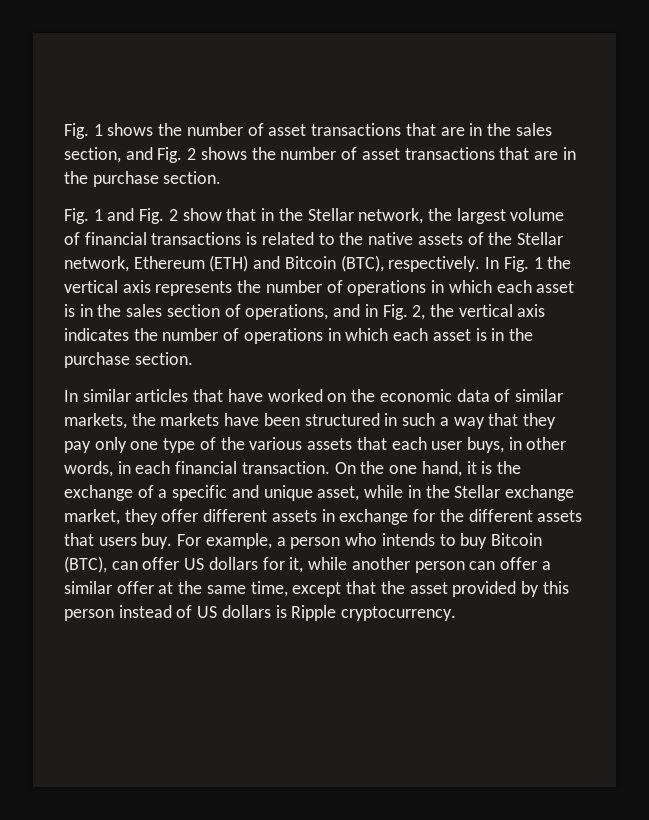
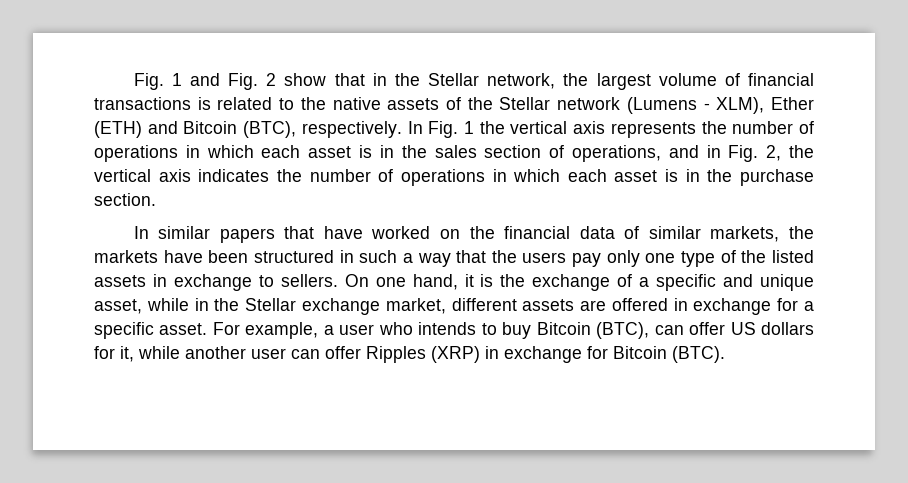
[64,123,552,139] [64,147,576,163] [64,171,222,187] [64,208,103,224] Fig. 1 shows the number of asset transactions that are in the sales section, and Fig. 2 shows the number of asset transactions that are in the purchase section. // Fig. 1 -> [133,73,182,90] Fig. 1
[64,256,205,272] network, Ethereum -> [557,97,814,114] network (Lumens - XLM), Ether
[135,389,189,402] articles -> [219,228,275,243] papers
[379,389,452,402] economic -> [504,226,571,239] financial
[522,413,556,429] they -> [491,250,567,263] the users
[249,437,567,453] [64,461,385,477] various assets that each user buys, in other words, in each financial transaction. On the -> [771,250,814,263] [94,274,369,291] listed assets in exchange to sellers. On
[124,509,583,525] [64,533,173,549] they offer different assets in exchange for the different assets that users buy. -> [451,298,815,315] [94,322,208,339] different assets are offered in exchange for a specific asset.
[290,537,341,549] person -> [339,324,375,335] user
[414,557,551,573] [64,581,569,597] [64,605,457,621] person can offer a similar offer at the same time, except that the asset provided by this person instead of US dollars is Ripple cryptocurrency. -> [251,346,725,363] user can offer Ripples (XRP) in exchange for Bitcoin (BTC).

